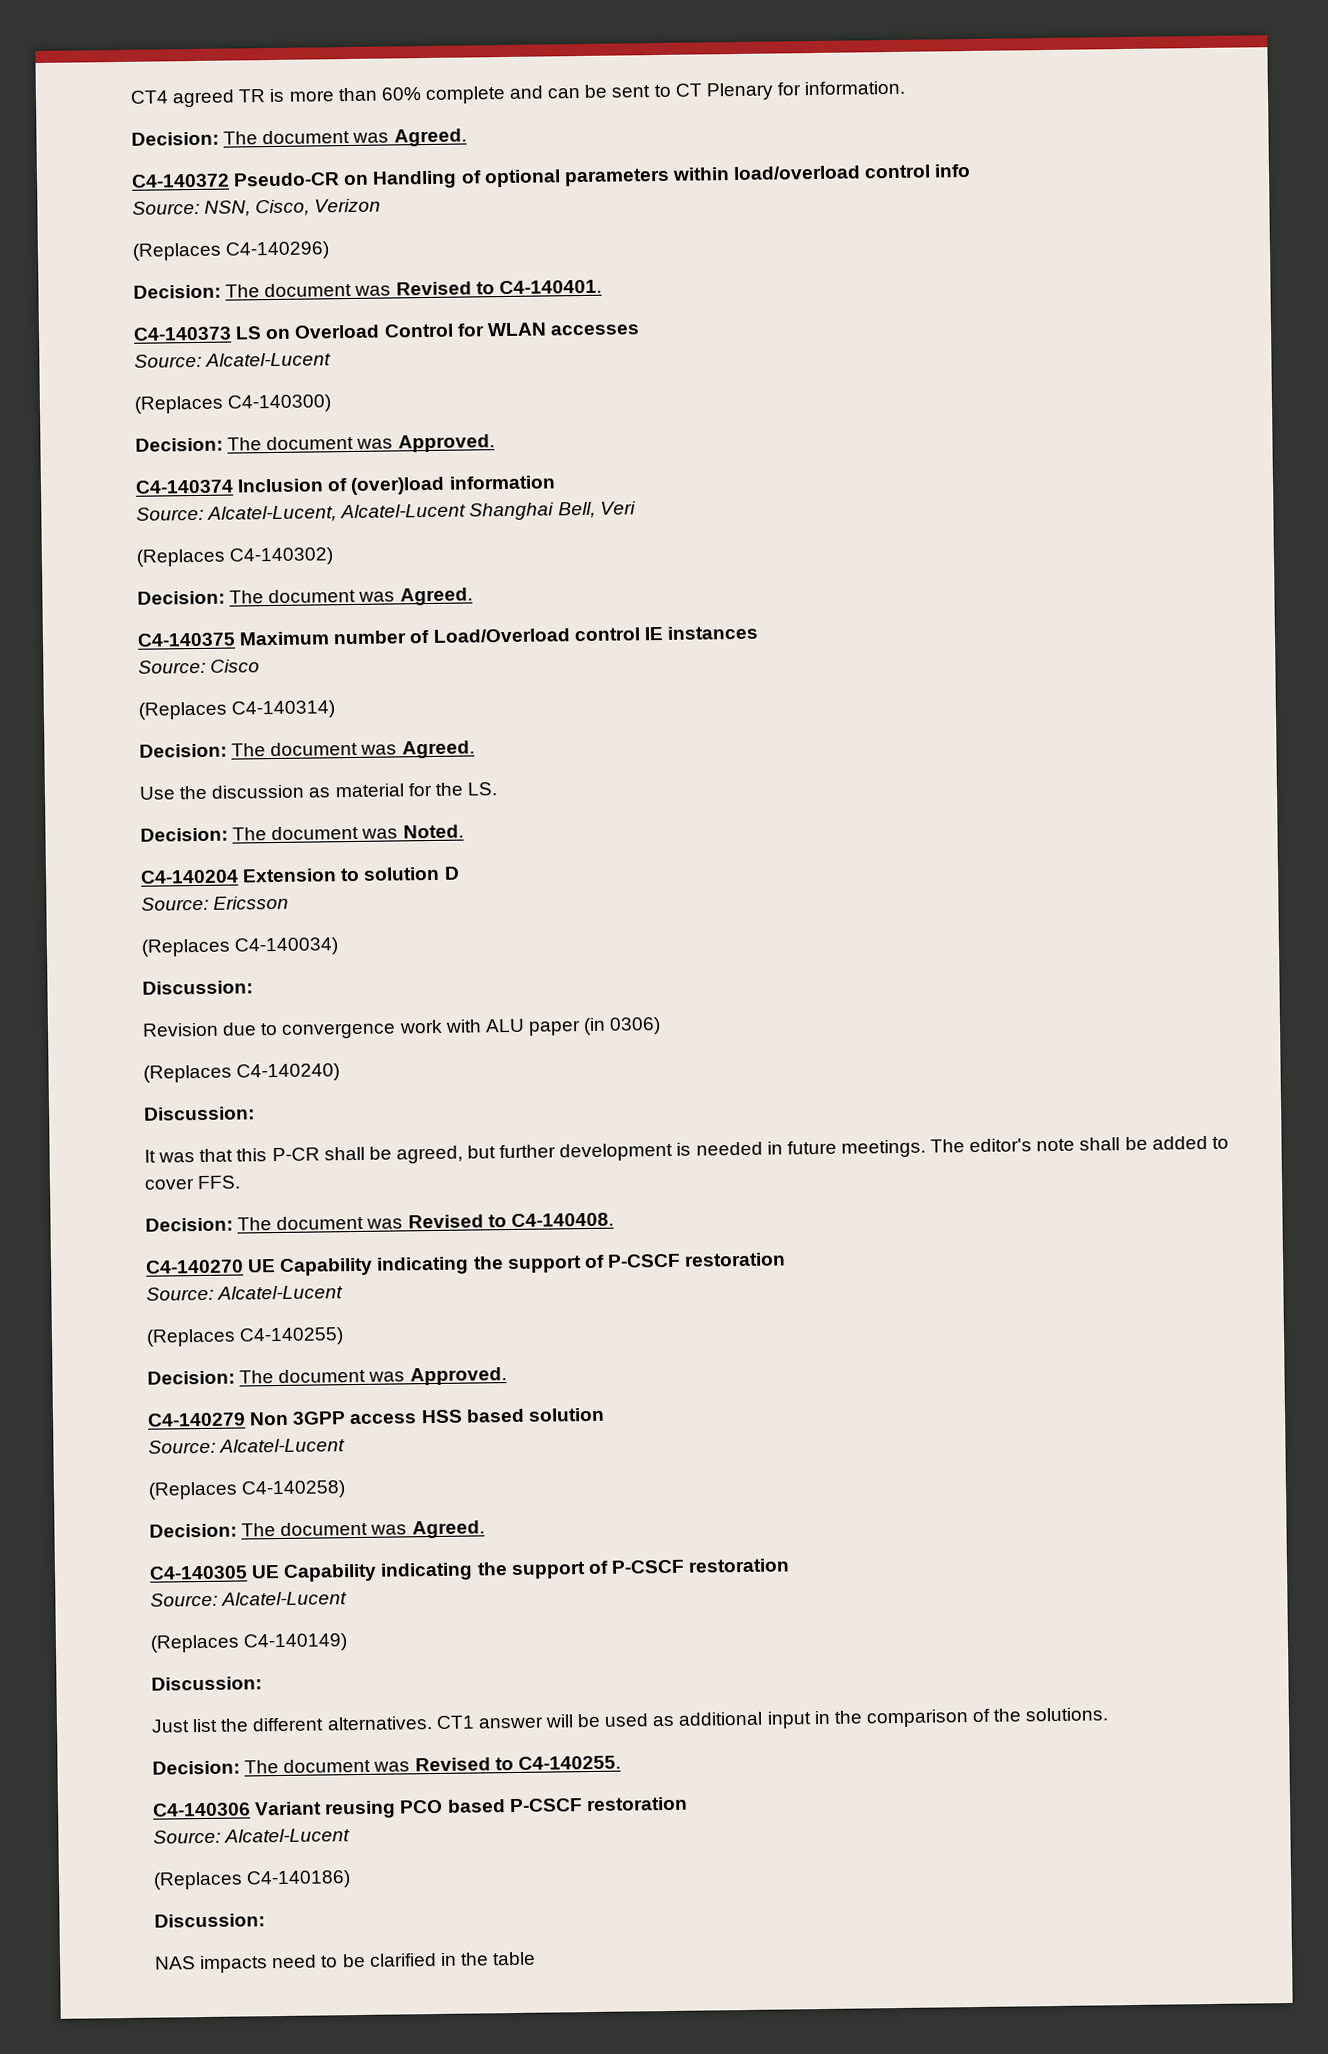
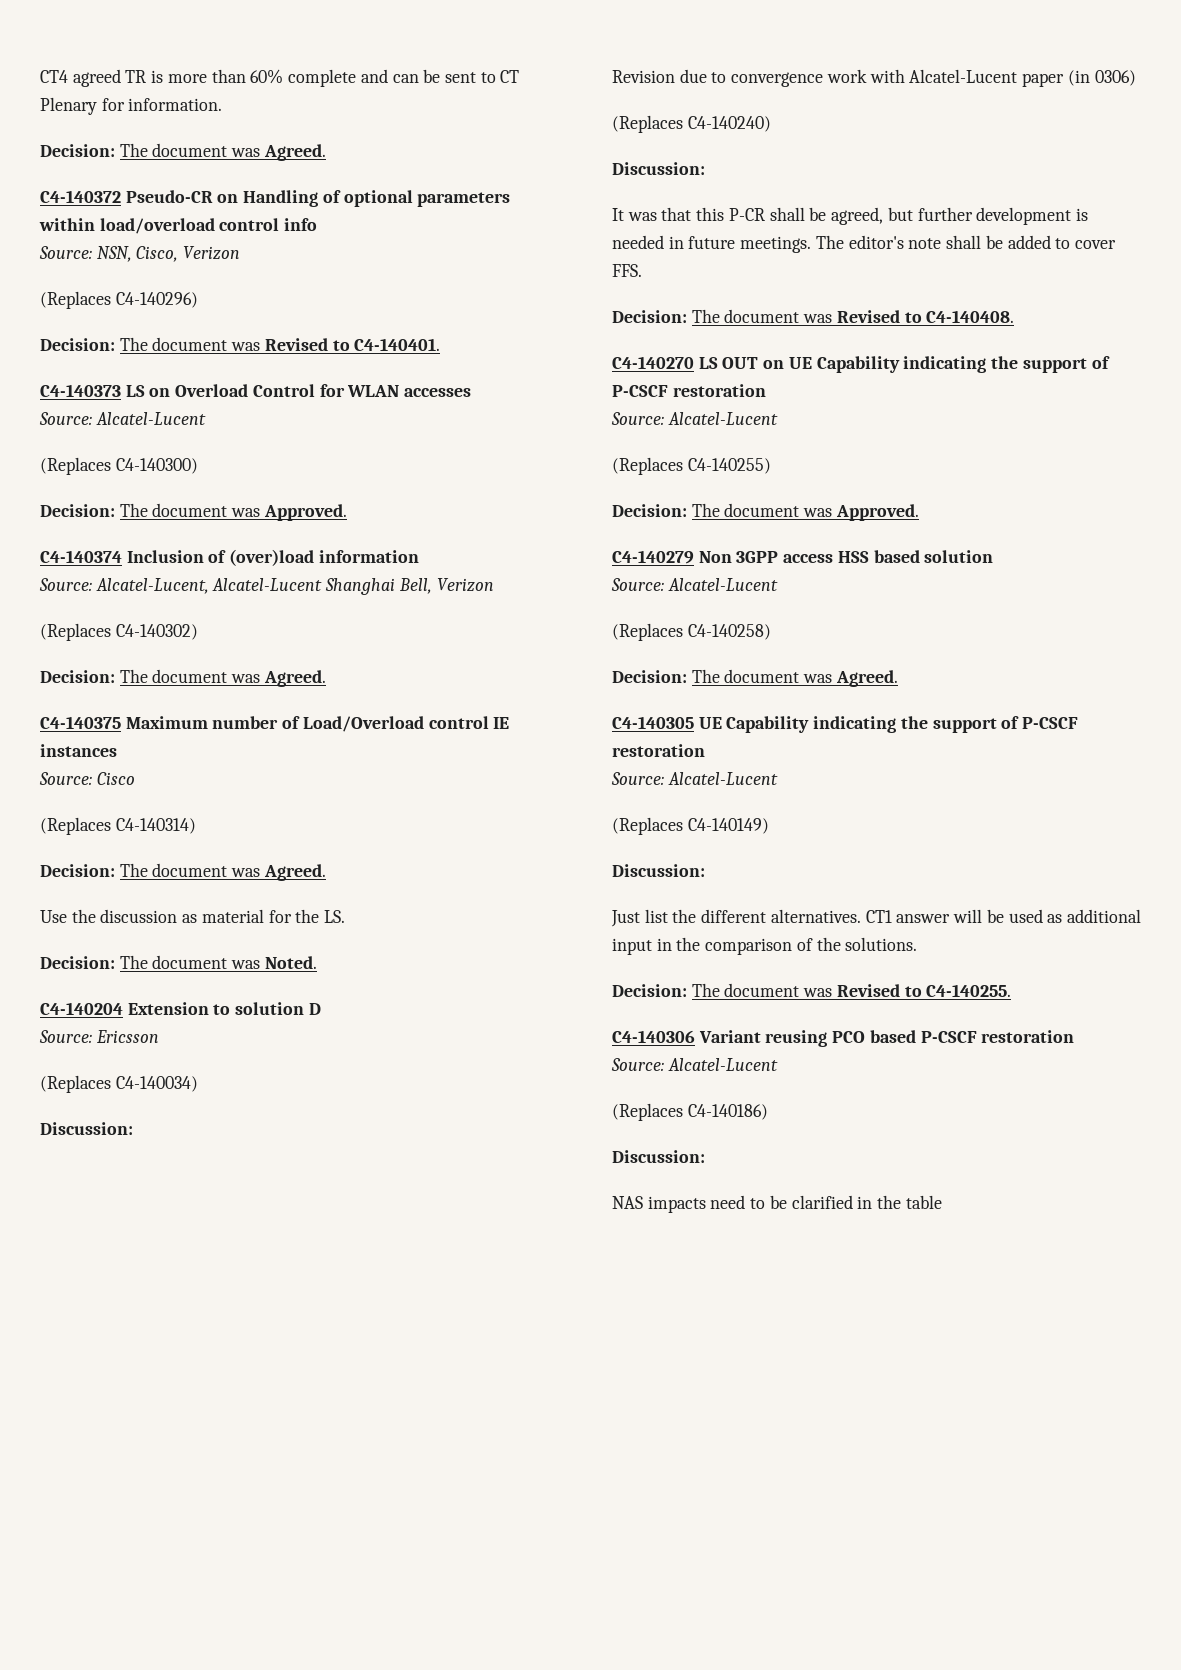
[599,501,636,515] Veri -> [436,578,494,592] Verizon
[484,1018,525,1033] ALU -> [909,69,1018,83] Alcatel-Lucent
(244, 1266) none -> [698,357,785,369] LS OUT on

